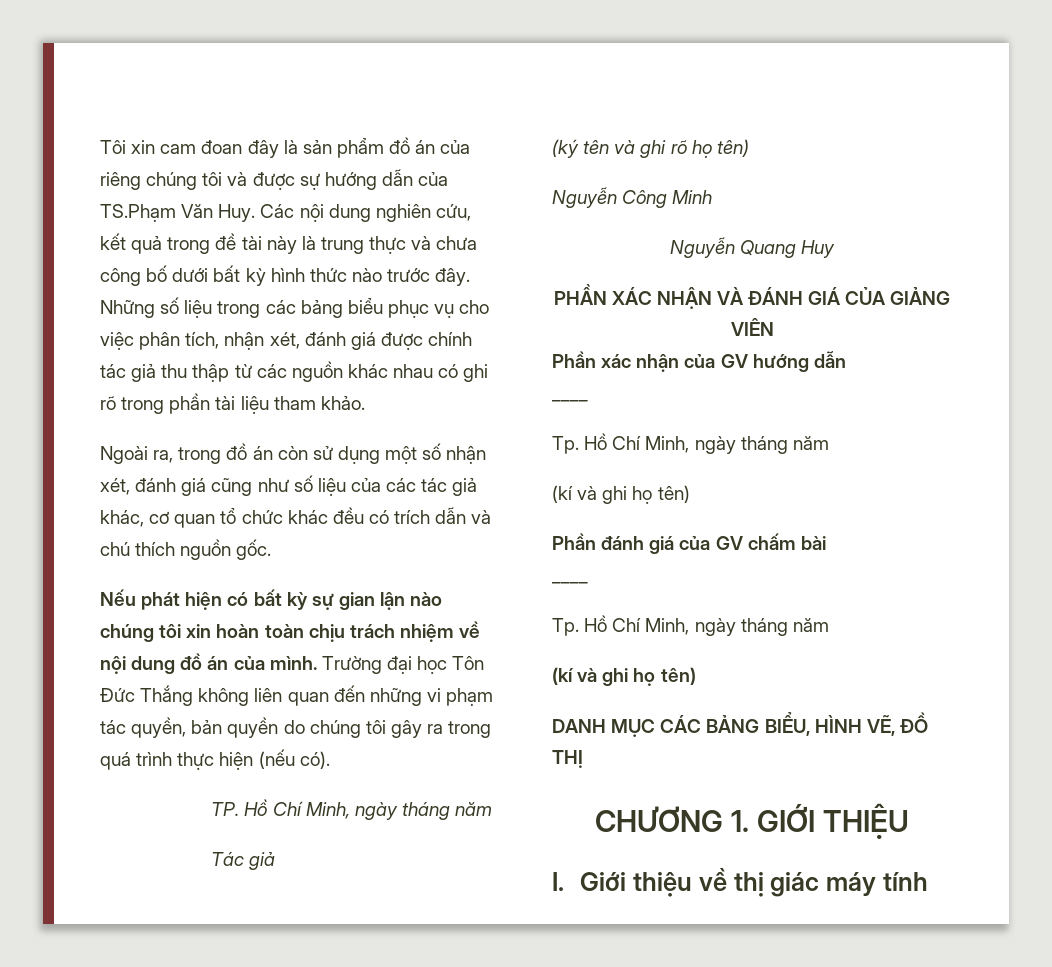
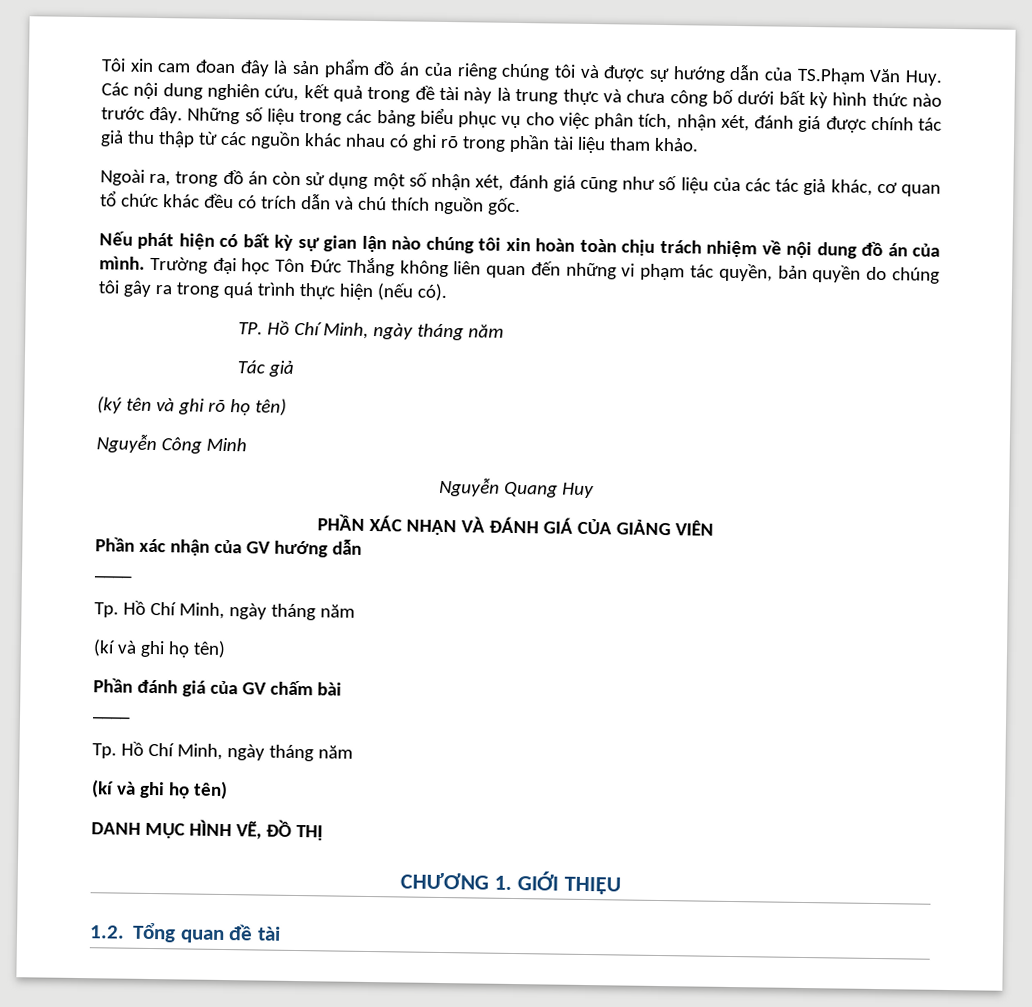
[660,712,810,736] CÁC BẢNG BIỂU, -> (185, 830) none
[552,868,929,897] I. Giới thiệu về thị giác máy tính -> [89,922,281,944] 1.2. Tổng quan đề tài

